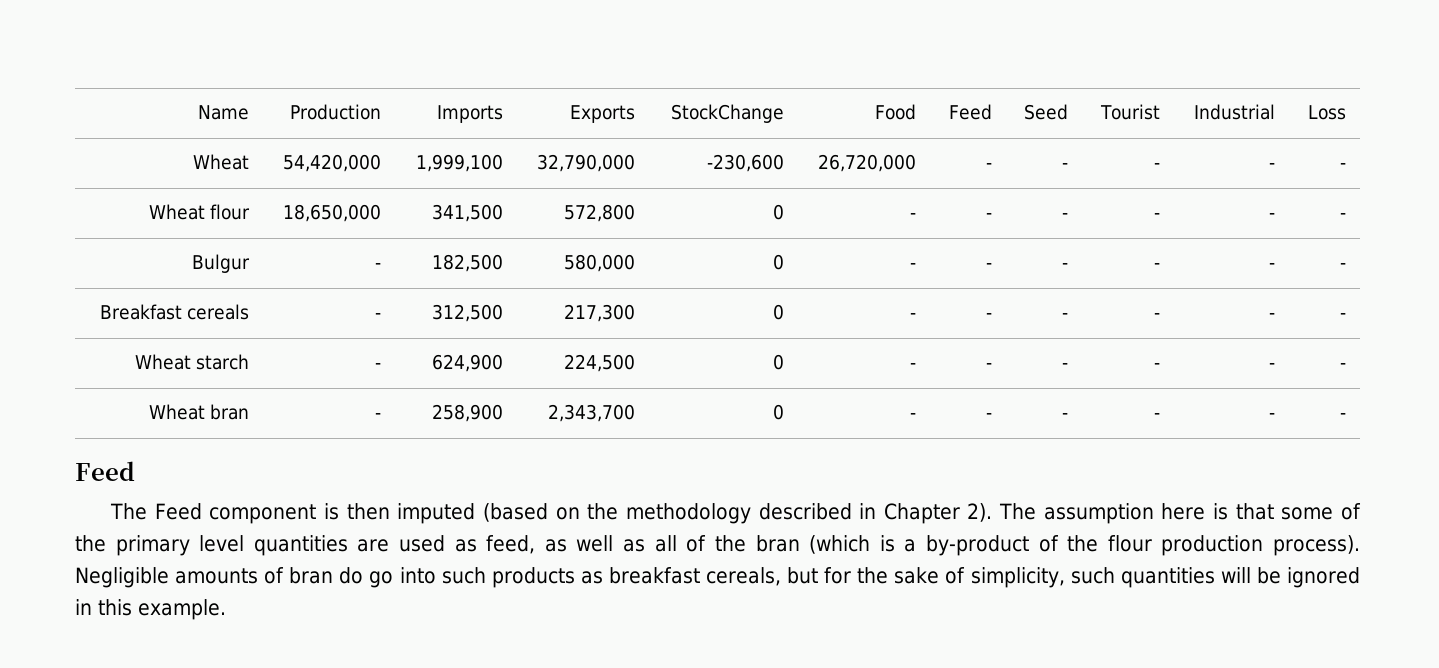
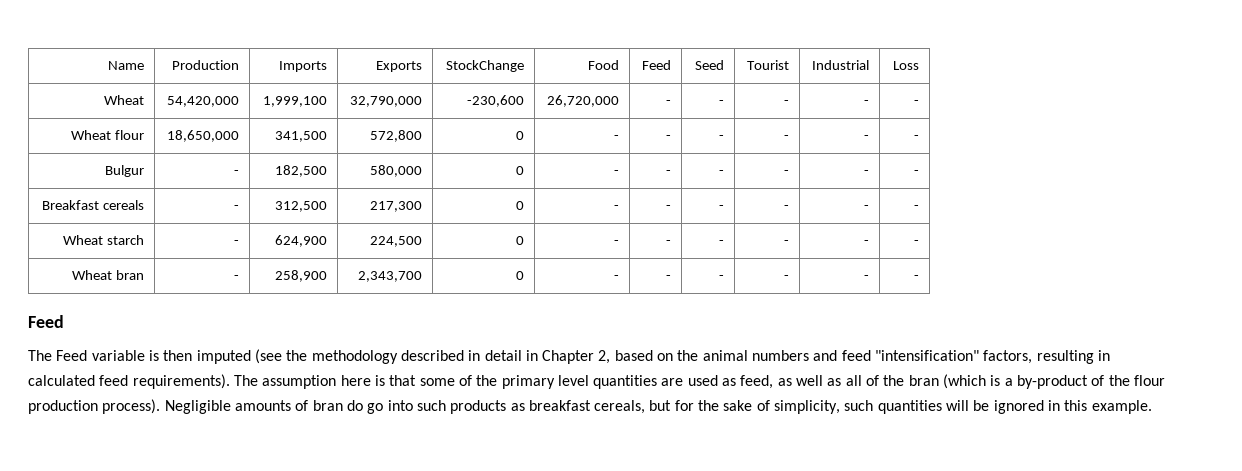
[209,504,317,524] component -> [91,350,145,361] variable
[482,503,580,522] (based on -> [254,349,282,364] (see
[883,503,993,524] Chapter 2). -> [484,350,1111,364] [28,374,230,389] detail in Chapter 2, based on the animal numbers and feed "intensification" factors, resulting in calculated feed requirements).

